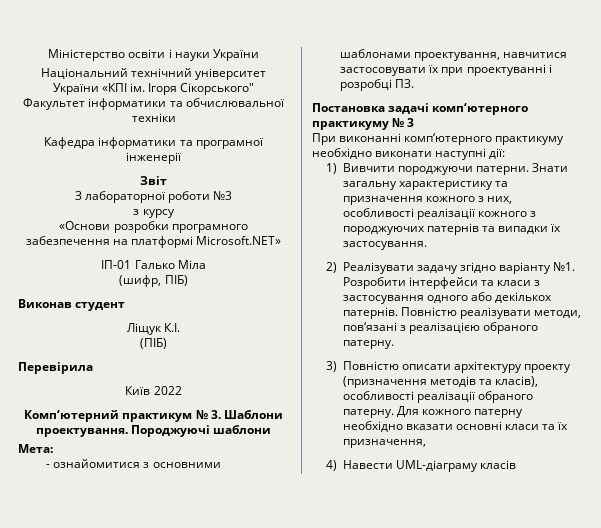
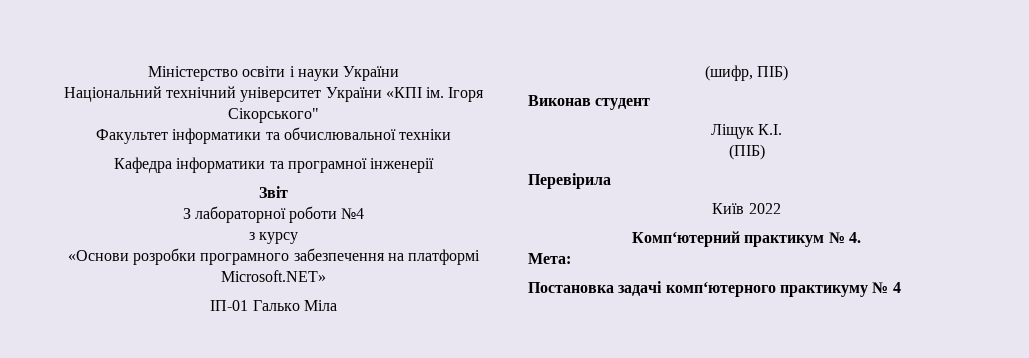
[213,191,233,200] №3 -> [341,208,365,219] №4
[210,410,283,419] [35,425,272,437] [18,444,53,453] [46,459,221,468] [340,49,568,61] [340,64,552,76] [340,79,415,91] 3. Шаблони проектування. Породжуючі шаблони // Мета: // - ознайомитися з основними шаблонами проектування, навчитися застосовувати їх при проектуванні і розробці ПЗ. -> [848,232,861,243] [528,253,571,264] 4. // Мета:
[407,118,415,127] [312,133,565,145] [312,148,506,160] [326,163,569,175] [342,181,509,190] [342,196,513,205] [342,208,537,220] [342,223,562,235] [342,241,427,250] [326,262,576,274] [342,277,541,289] [342,292,553,304] [342,307,582,319] [342,322,539,334] [342,340,394,349] [326,361,572,373] [342,376,539,388] [342,391,534,403] [342,406,524,418] [342,421,569,432] [342,439,426,448] [326,460,517,472] 3 // При виконанні комп‘ютерного практикуму необхідно виконати наступні дії: // 1) Вивчити породжуючи патерни. Знати загальну характеристику та призначення кожного з них, особливості реалізації кожного з породжуючих патернів та випадки їх застосування. // 2) Реалізувати задачу згідно варіанту №1. Розробити інтерфейси та класи з застосування одного або декількох патернів. Повністю реалізувати методи, пов‘язані з реалізацією обраного патерну. // 3) Повністю описати архітектуру проекту (призначення методів та класів), особливості реалізації обраного патерну. Для кожного патерну необхідно вказати основні класи та їх призначення, // 4) Навести UML-діаграму класів -> [892,282,901,293] 4

